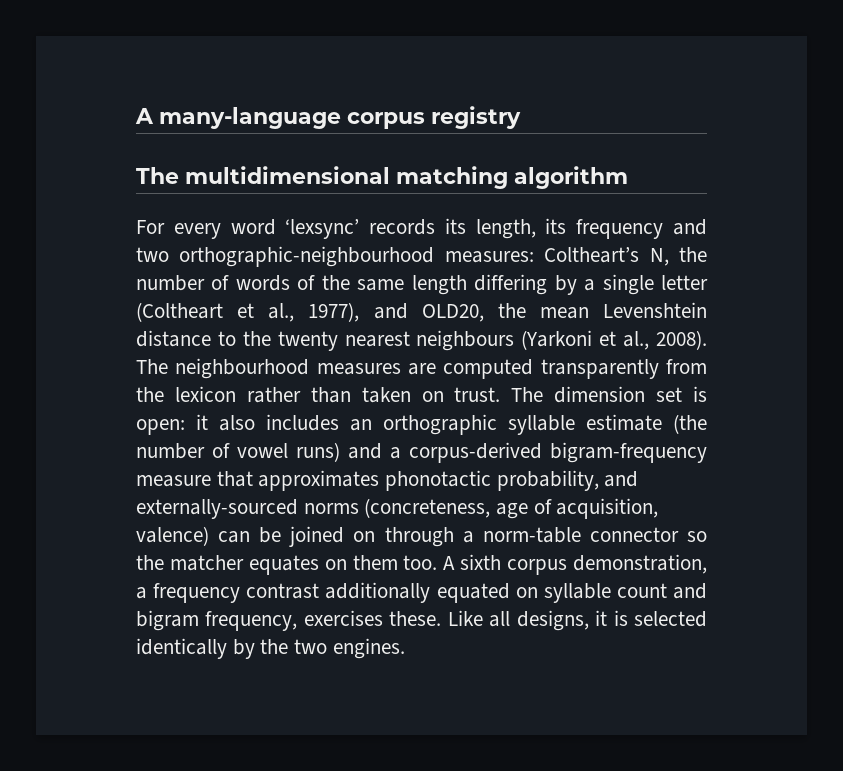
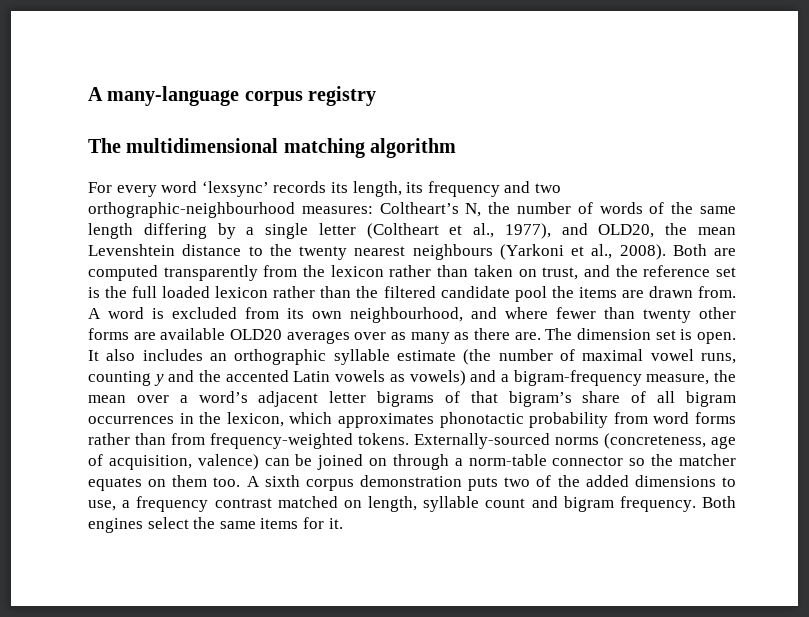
[136,358,401,379] The neighbourhood measures -> [672,244,707,256] Both
[454,387,501,402] trust. -> [542,265,736,280] [88,286,737,302] [88,307,736,323] [88,328,541,344] trust, and the reference set is the full loaded lexicon rather than the filtered candidate pool the items are drawn from. A word is excluded from its own neighbourhood, and where fewer than twenty other forms are available OLD20 averages over as many as there are.
[136,414,208,435] open: it -> [697,332,736,344] [88,350,99,361] open. It
[237,442,707,463] [136,470,639,491] [136,499,298,519] vowel runs) and a corpus-derived bigram-frequency measure that approximates phonotactic probability, and externally-sourced -> [582,349,736,364] [88,370,736,386] [88,391,736,407] [88,412,737,428] [88,433,550,449] maximal vowel runs, counting y and the accented Latin vowels as vowels) and a bigram-frequency measure, the mean over a word’s adjacent letter bigrams of that bigram’s share of all bigram occurrences in the lexicon, which approximates phonotactic probability from word forms rather than from frequency-weighted tokens. Externally-sourced
[573,554,708,574] [136,582,707,603] [136,610,708,631] [136,638,405,659] demonstration, a frequency contrast additionally equated on syllable count and bigram frequency, exercises these. Like all designs, it is selected identically by the two engines. -> [360,475,736,491] [88,496,736,512] [88,517,343,533] demonstration puts two of the added dimensions to use, a frequency contrast matched on length, syllable count and bigram frequency. Both engines select the same items for it.

